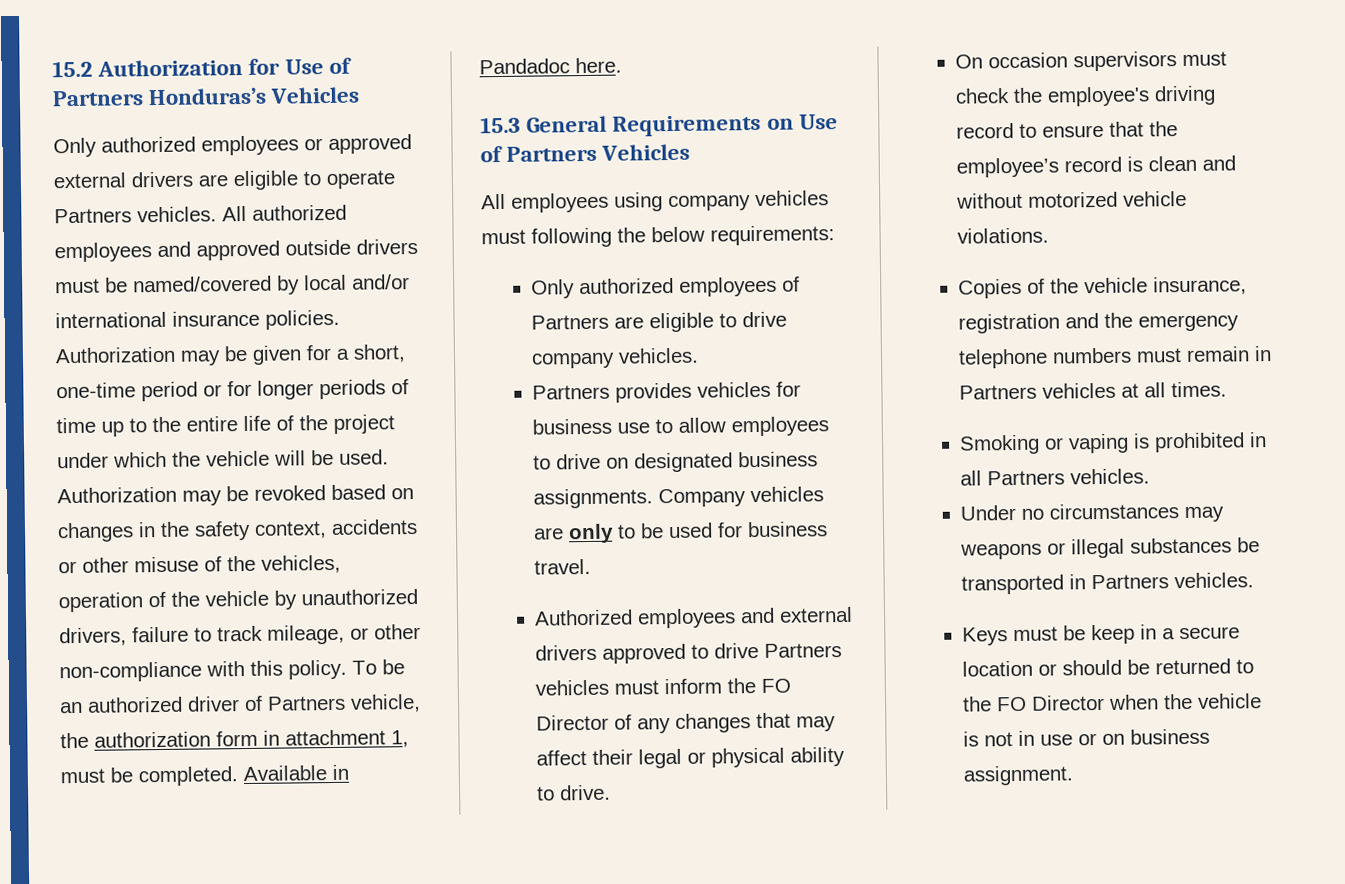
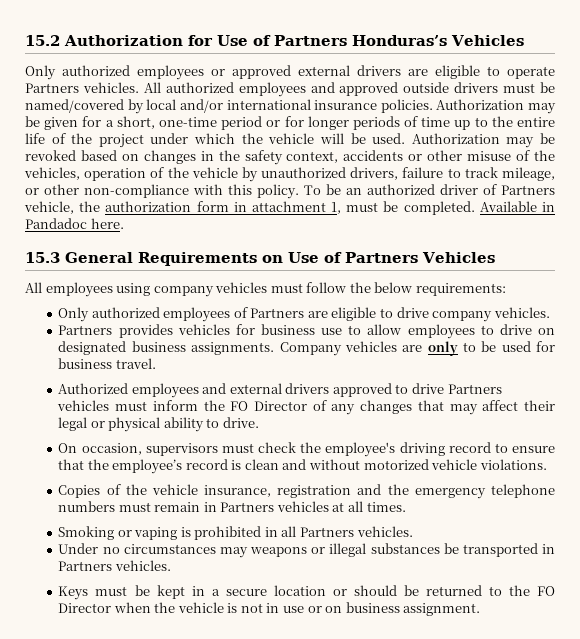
[531,227,612,248] following -> [306,282,347,293] follow
[988,52,1069,69] occasion -> [81,443,142,455] occasion,
[1091,624,1136,645] keep -> [156,585,185,599] kept

